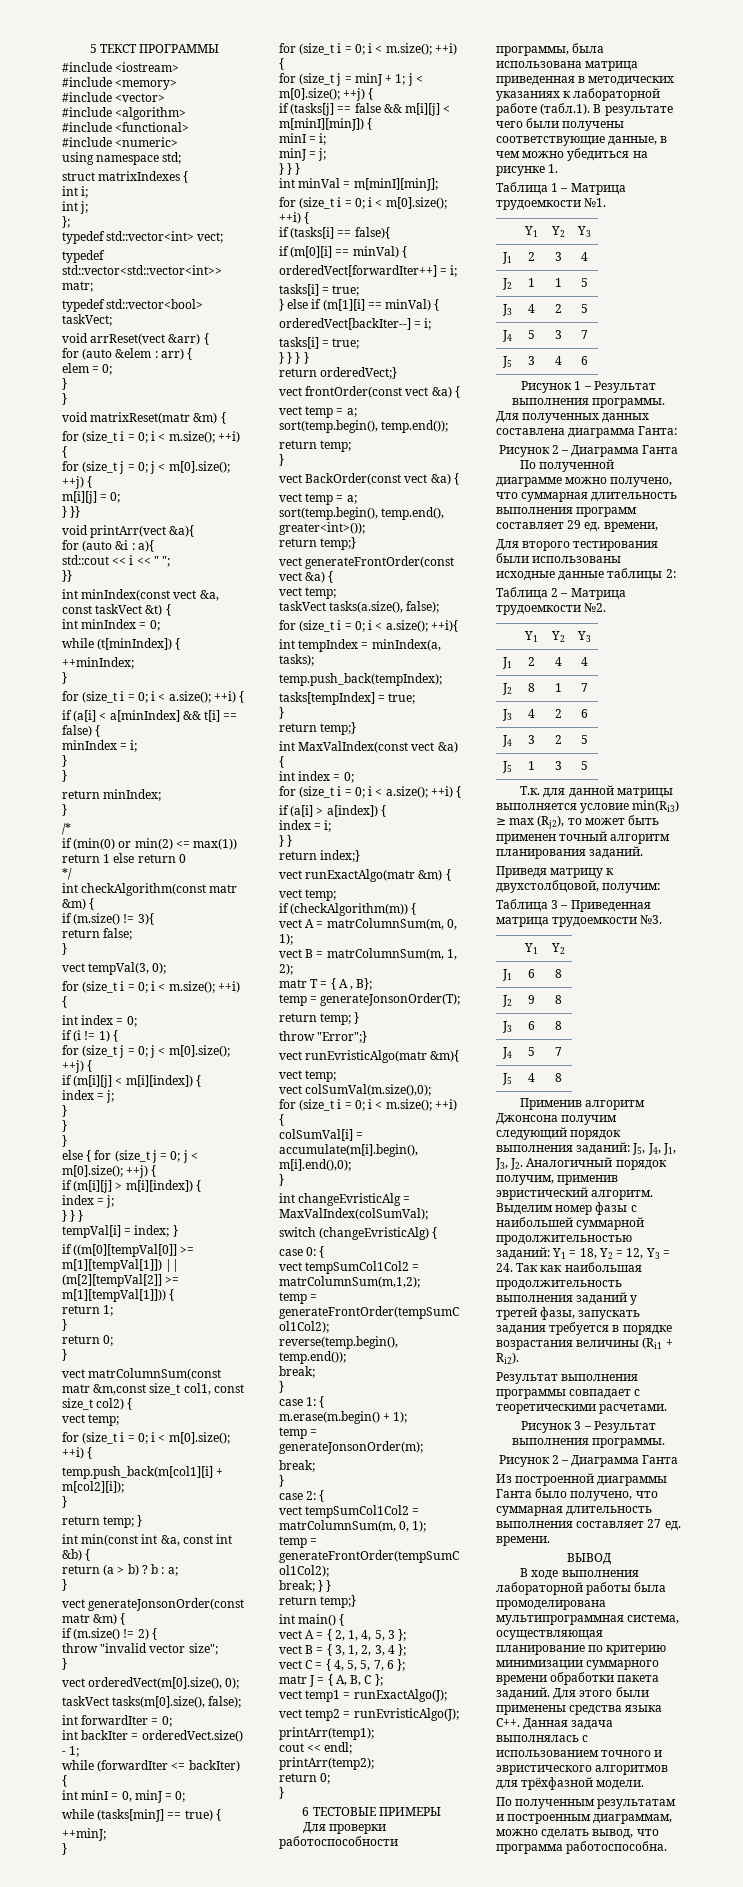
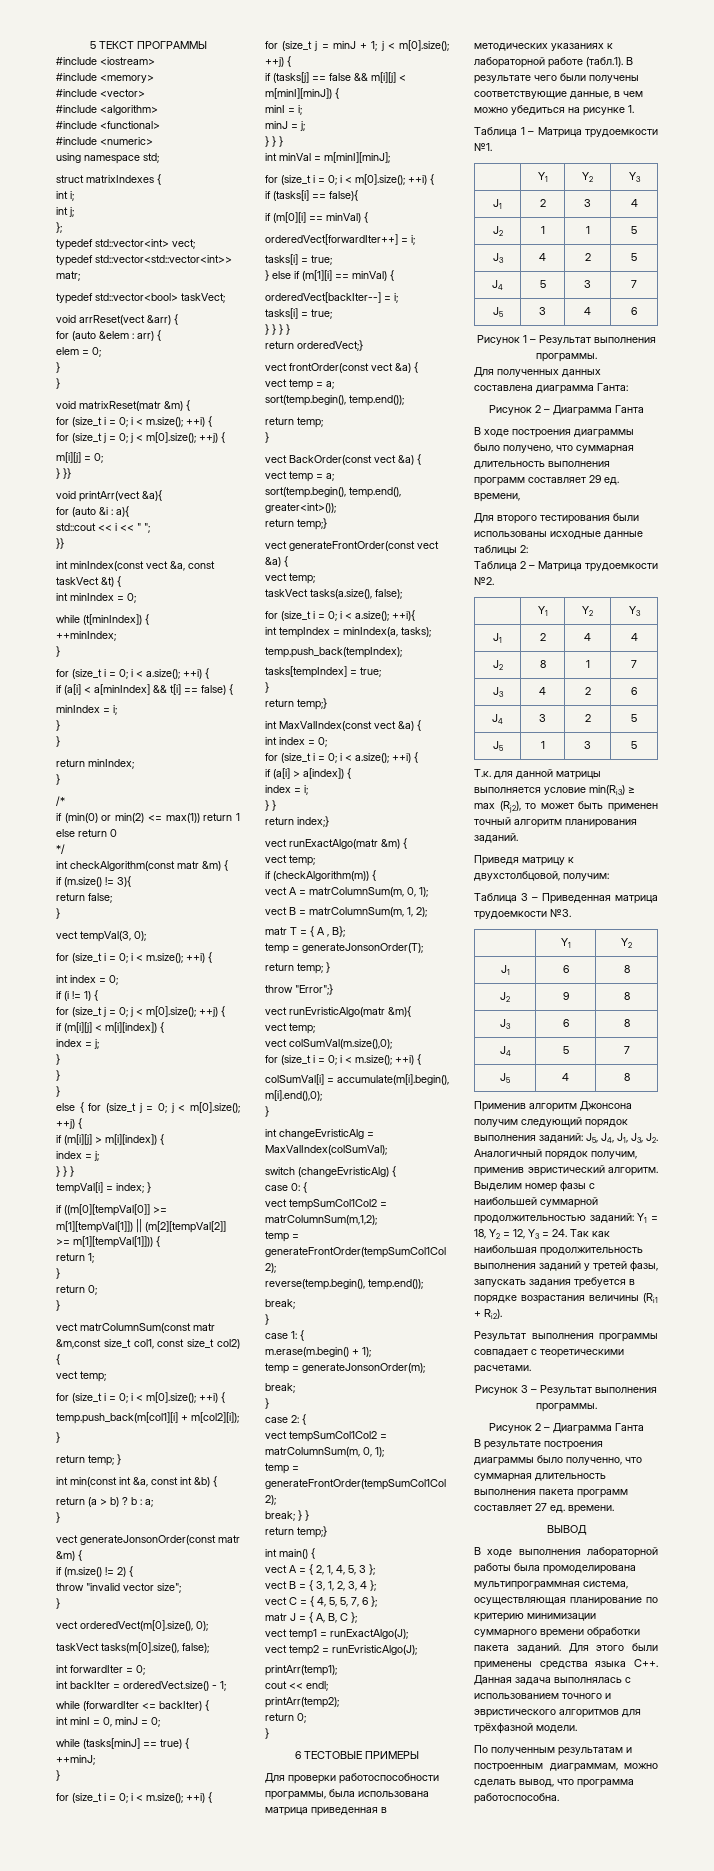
[520,459,615,472] [496,477,608,487] По полученной диаграмме можно -> [474,427,634,438] [474,443,500,451] В ходе построения диаграммы было
[496,1473,668,1486] [496,1488,658,1501] [496,1506,653,1516] [496,1521,573,1528] Из построенной диаграммы Ганта было получено, что суммарная длительность выполнения -> [474,1439,603,1450] [474,1455,642,1466] [474,1473,606,1482] [474,1489,628,1498] В результате построения диаграммы было полученно, что суммарная длительность выполнения пакета программ

